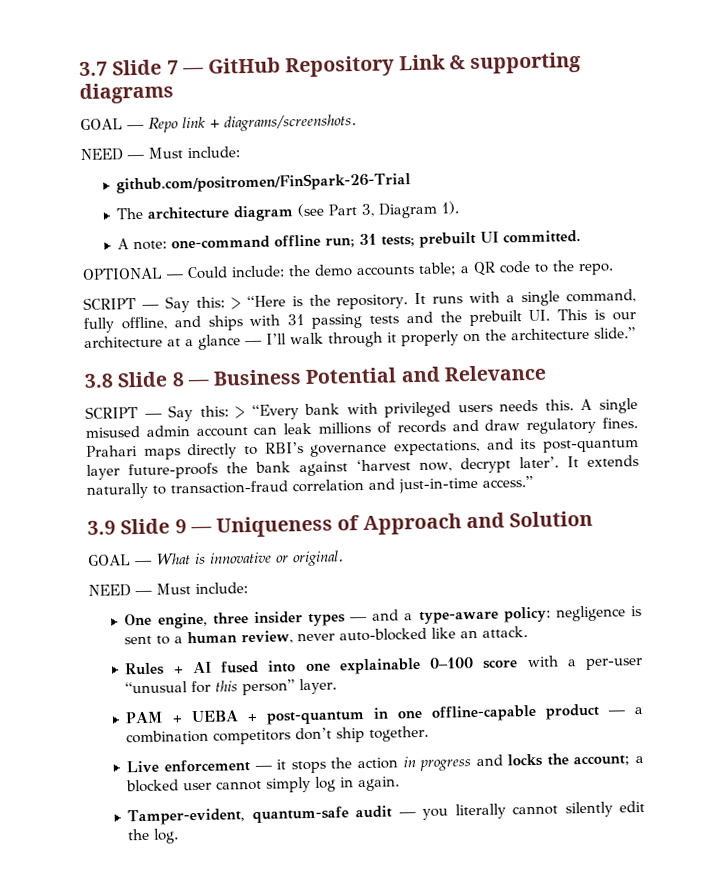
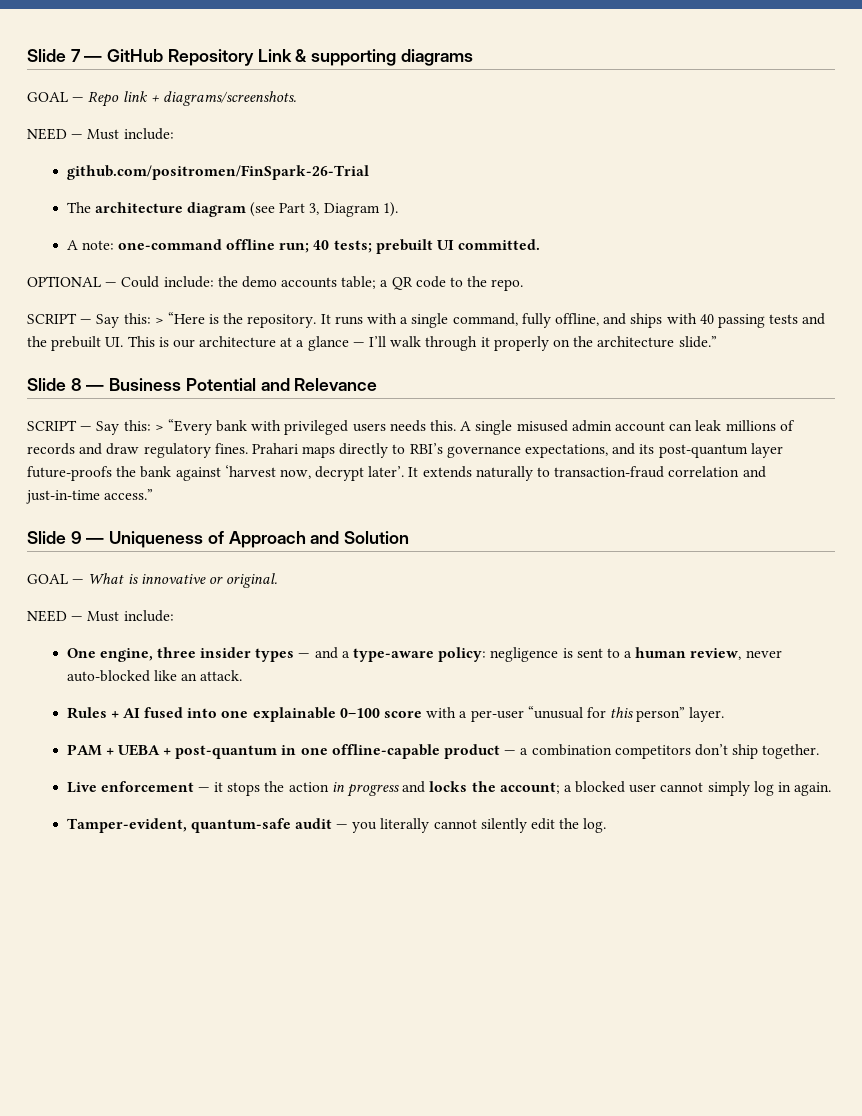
[79,61,108,77] 3.7 -> (27, 55) none
[359,233,378,246] 31 -> [313,240,330,250] 40
[287,314,305,326] 31 -> [699,314,714,324] 40
[84,373,114,388] 3.8 -> (717, 342) none
[87,520,116,535] 3.9 -> (154, 494) none

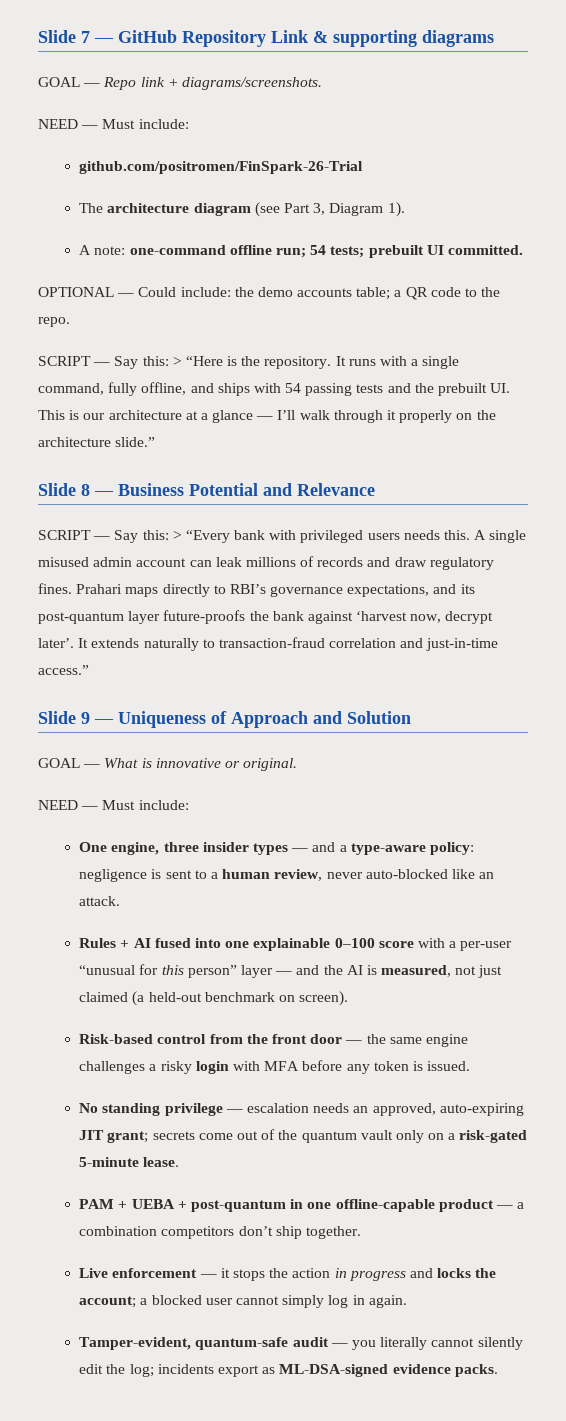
[313,240,330,250] 40 -> [310,245,327,255] 54
[699,314,714,324] 40 -> [285,383,302,393] 54
[689,707,725,722] layer. -> [240,965,503,978] [79,991,349,1006] [79,1034,468,1047] [79,1060,471,1074] [79,1103,524,1116] [79,1129,528,1143] [79,1157,180,1167] layer — and the AI is measured, not just claimed (a held-out benchmark on screen). // Risk-based control from the front door — the same engine challenges a risky login with MFA before any token is issued. // No standing privilege — escalation needs an approved, auto-expiring JIT grant; secrets come out of the quantum vault only on a risk-gated 5-minute lease.
[583,818,607,833] log. -> [129,1364,498,1377] log; incidents export as ML-DSA-signed evidence packs.

